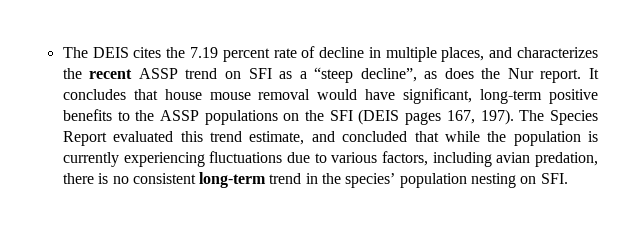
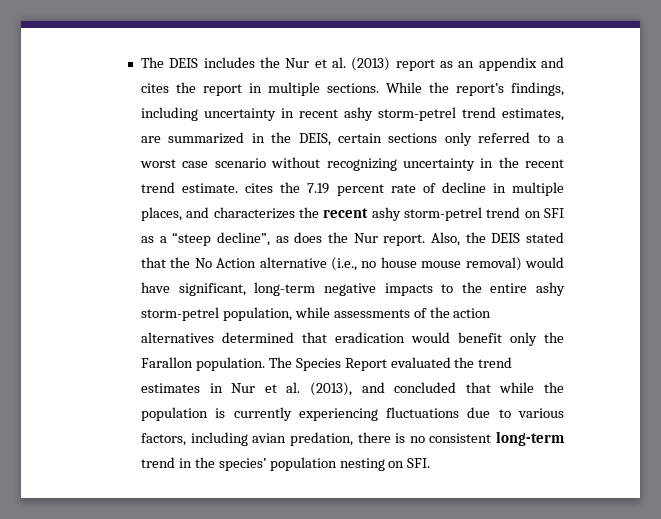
(129, 52) none -> [203,57,564,71] [140,82,564,96] [140,107,564,121] [140,132,564,146] [139,157,564,171] [140,182,239,193] includes the Nur et al. (2013) report as an appendix and cites the report in multiple sections. While the report’s findings, including uncertainty in recent ashy storm-petrel trend estimates, are summarized in the DEIS, certain sections only referred to a worst case scenario without recognizing uncertainty in the recent trend estimate.
[138,68,178,79] ASSP -> [371,207,482,221] ashy storm-petrel
[588,68,599,79] [62,89,158,100] It concludes that -> [430,232,565,246] [140,257,377,271] Also, the DEIS stated that the No Action alternative (i.e., no
[258,89,311,100] removal -> [465,257,522,271] removal)
[549,89,598,104] [62,109,598,125] [62,131,305,146] positive benefits to the ASSP populations on the SFI (DEIS pages 167, 197). The Species Report evaluated this trend estimate, -> [323,282,565,296] [140,307,492,321] [140,332,564,346] [140,357,513,371] [140,382,352,396] negative impacts to the entire ashy storm-petrel population, while assessments of the action alternatives determined that eradication would benefit only the Farallon population. The Species Report evaluated the trend estimates in Nur et al. (2013),

